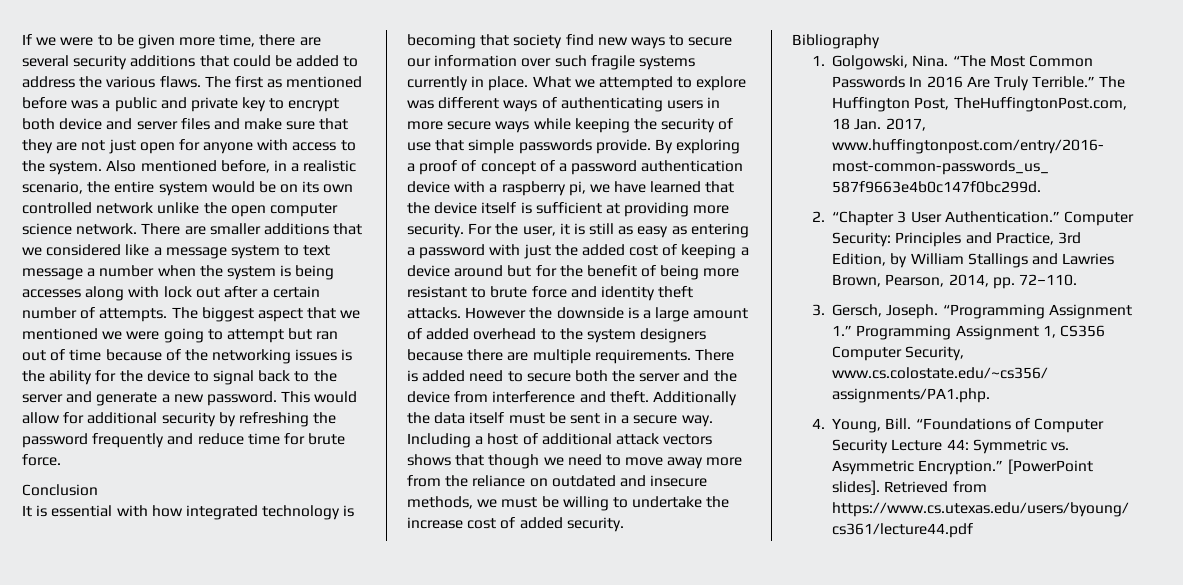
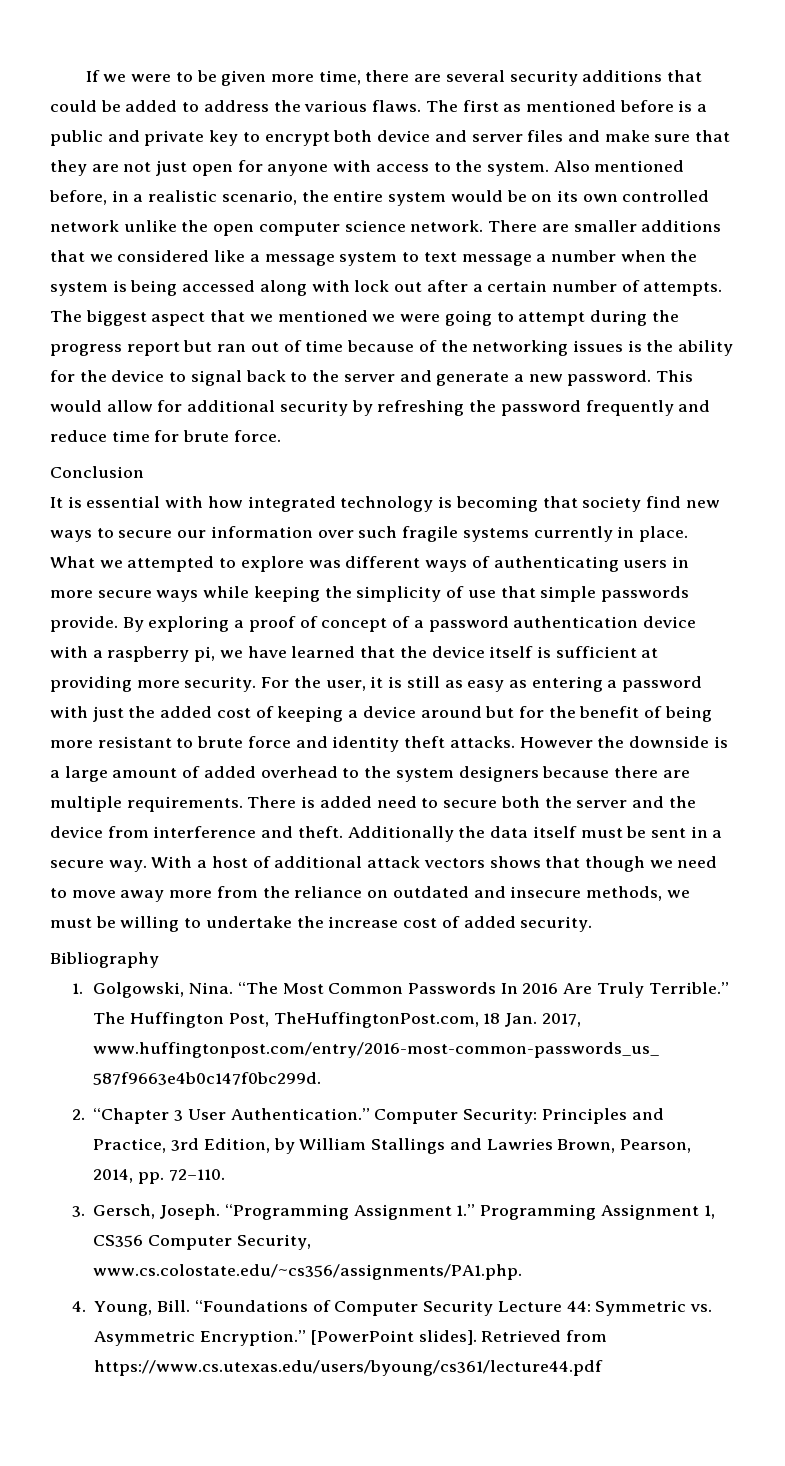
[71,100,99,109] was -> [678,100,693,112] is
[22,289,81,298] accesses -> [182,280,256,292] accessed
(284, 336) none -> [589,310,679,326] [50,342,180,356] during the progress report
[661,118,716,133] security -> [356,586,442,602] simplicity
[407,433,471,448] Including -> [151,856,193,868] With

